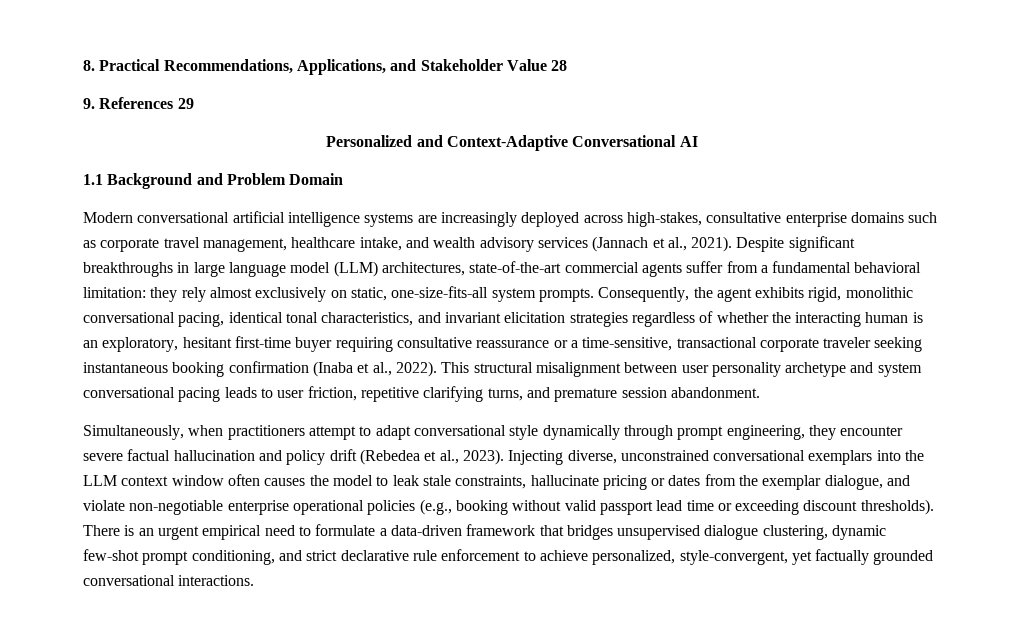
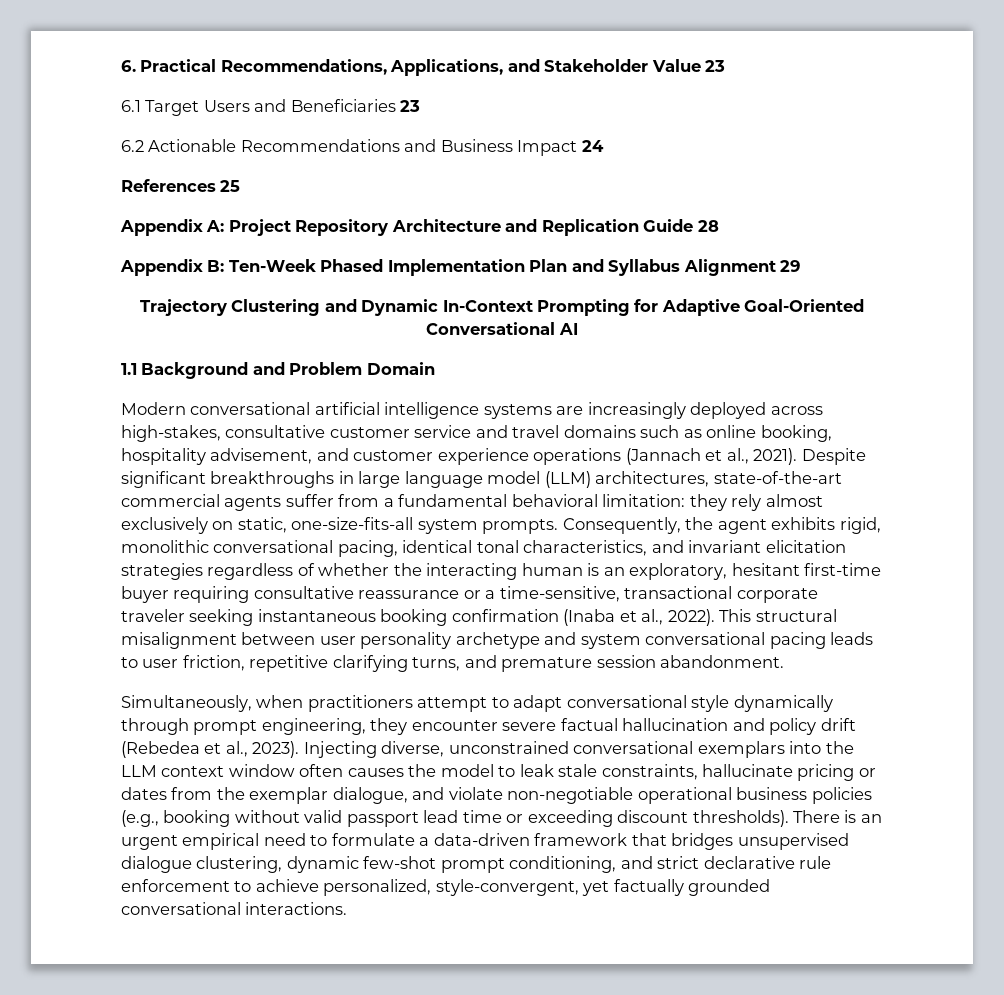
[83,60,95,71] 8. -> [121,60,136,72] 6.
[551,60,568,71] [83,97,194,109] [326,135,568,151] 28 // 9. References 29 // Personalized and Context-Adaptive -> [705,60,726,72] [121,99,421,116] [121,139,604,156] [121,179,241,192] [120,219,719,236] [120,259,802,276] [139,299,865,316] 23 // 6.1 Target Users and Beneficiaries 23 // 6.2 Actionable Recommendations and Business Impact 24 // References 25 // Appendix A: Project Repository Architecture and Replication Guide 28 // Appendix B: Ten-Week Phased Implementation Plan and Syllabus Alignment 29 // Trajectory Clustering and Dynamic In-Context Prompting for Adaptive Goal-Oriented
[785,212,938,227] [83,237,588,252] enterprise domains such as corporate travel management, healthcare intake, and wealth advisory services -> [329,425,832,442] [121,448,622,465] customer service and travel domains such as online booking, hospitality advisement, and customer experience operations
[227,500,364,515] enterprise operational -> [637,787,808,804] operational business

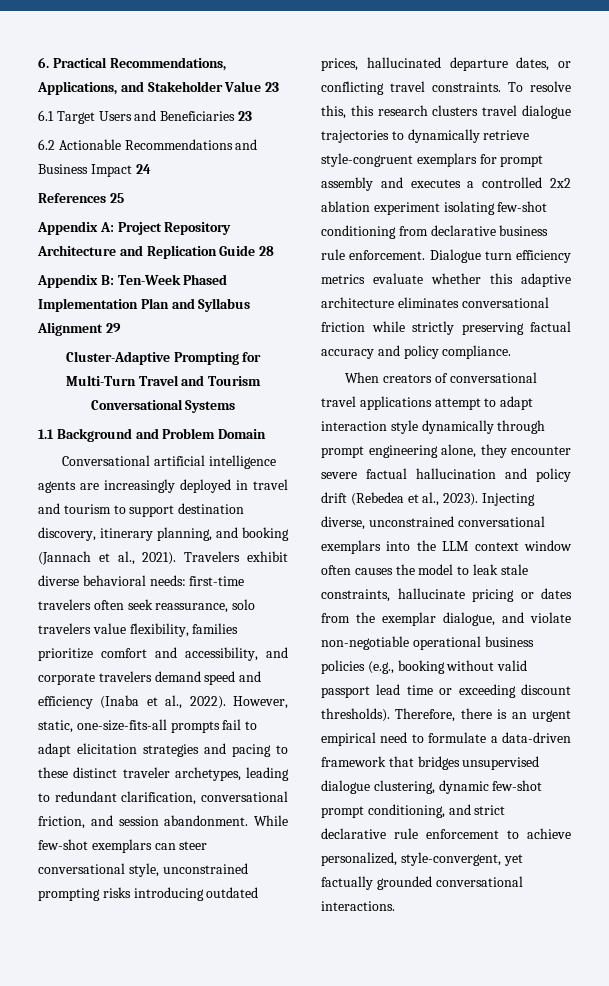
[139,299,865,316] [426,322,578,335] Trajectory Clustering and Dynamic In-Context Prompting for Adaptive Goal-Oriented Conversational AI -> [65,351,262,365] [65,375,262,386] [90,399,236,413] Cluster-Adaptive Prompting for Multi-Turn Travel and Tourism Conversational Systems
[121,402,311,415] Modern conversational -> [62,455,151,466] Conversational
[483,404,552,419] systems -> [38,481,76,493] agents
[770,406,823,415] [121,425,832,442] [121,448,866,465] [121,471,842,488] [121,494,823,511] [121,517,881,534] [121,540,846,557] [121,563,882,580] [121,586,818,603] [121,609,837,626] [121,632,874,649] [121,655,785,672] [121,695,413,712] across high-stakes, consultative customer service and travel domains such as online booking, hospitality advisement, and customer experience operations (Jannach et al., 2021). Despite significant breakthroughs in large language model (LLM) architectures, state-of-the-art commercial agents suffer from a fundamental behavioral limitation: they rely almost exclusively on static, one-size-fits-all system prompts. Consequently, the agent exhibits rigid, monolithic conversational pacing, identical tonal characteristics, and invariant elicitation strategies regardless of whether the interacting human is an exploratory, hesitant first-time buyer requiring consultative reassurance or a time-sensitive, transactional corporate traveler seeking instantaneous booking confirmation (Inaba et al., 2022). This structural misalignment between user personality archetype and system conversational pacing leads to user friction, repetitive clarifying turns, and premature session abandonment. // Simultaneously, when practitioners -> [236,479,288,490] [38,503,245,517] [38,527,289,541] [38,551,288,565] [38,575,245,586] [38,599,256,613] [38,623,239,637] [38,647,288,661] [38,671,262,685] [38,695,288,709] [38,719,258,733] [38,743,288,757] [38,767,289,781] [38,791,288,805] [38,815,288,829] [38,839,208,853] [38,863,248,877] [38,887,259,901] [321,57,571,71] [321,81,571,95] [321,105,571,119] [321,129,530,143] [321,153,544,167] [321,177,571,191] [321,201,548,215] [321,225,549,239] [321,249,571,263] [321,273,571,287] [321,297,549,308] [321,321,571,335] [321,345,512,359] [345,372,537,383] [321,396,432,410] in travel and tourism to support destination discovery, itinerary planning, and booking (Jannach et al., 2021). Travelers exhibit diverse behavioral needs: first-time travelers often seek reassurance, solo travelers value flexibility, families prioritize comfort and accessibility, and corporate travelers demand speed and efficiency (Inaba et al., 2022). However, static, one-size-fits-all prompts fail to adapt elicitation strategies and pacing to these distinct traveler archetypes, leading to redundant clarification, conversational friction, and session abandonment. While few-shot exemplars can steer conversational style, unconstrained prompting risks introducing outdated prices, hallucinated departure dates, or conflicting travel constraints. To resolve this, this research clusters travel dialogue trajectories to dynamically retrieve style-congruent exemplars for prompt assembly and executes a controlled 2x2 ablation experiment isolating few-shot conditioning from declarative business rule enforcement. Dialogue turn efficiency metrics evaluate whether this adaptive architecture eliminates conversational friction while strictly preserving factual accuracy and policy compliance. // When creators of conversational travel applications
[566,695,687,708] conversational -> [321,421,387,431] interaction
[261,718,366,735] engineering, -> [368,444,476,458] engineering alone,
[793,810,841,823] There -> [395,708,492,722] Therefore, there

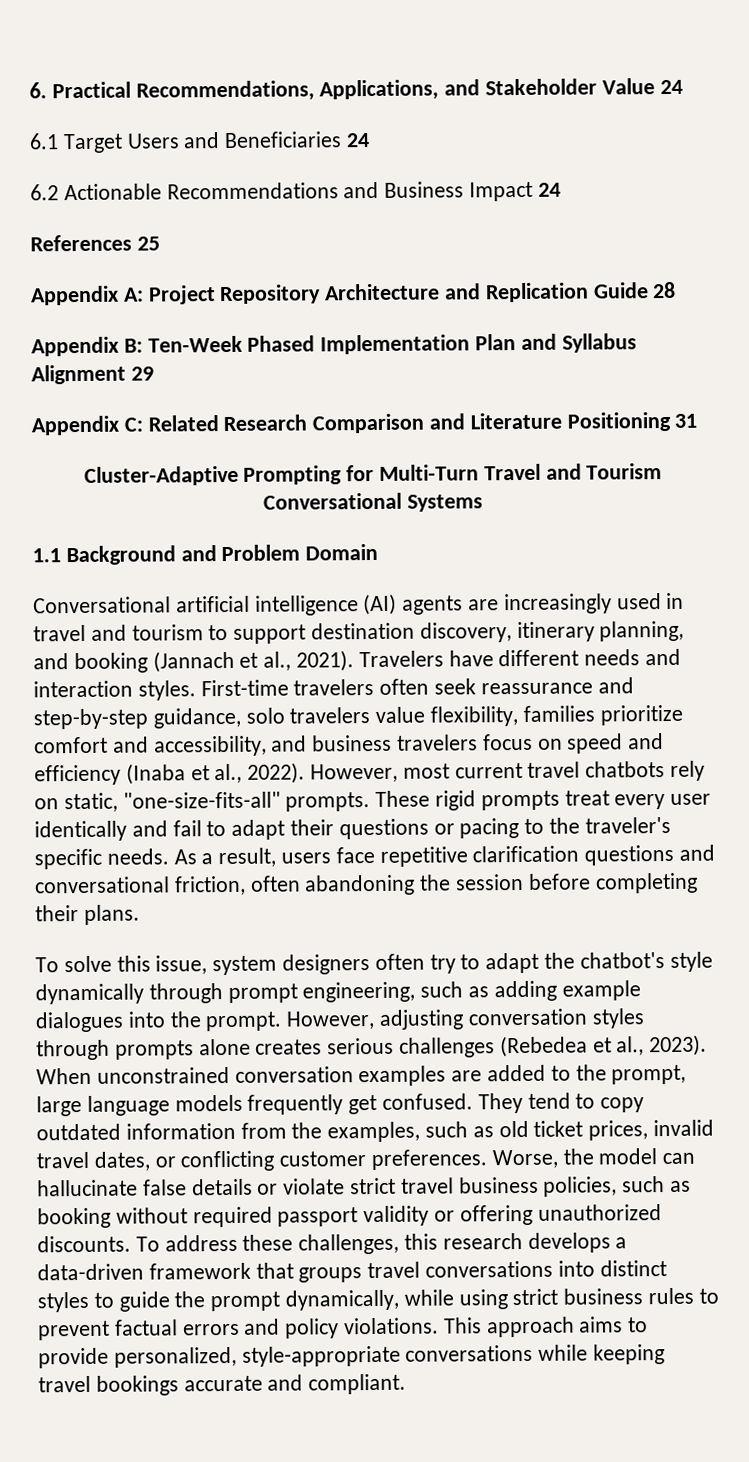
[265,82,280,92] 23 -> [659,79,683,95] 24
[237,111,252,121] 23 -> [346,133,371,148] 24
(121, 328) none -> [31,411,698,436] // Appendix C: Related Research Comparison and Literature Positioning 31
(276, 462) none -> [363,593,398,616] (AI)
[180,479,231,493] deployed -> [616,593,662,610] used
[247,551,288,562] [38,575,245,586] [38,599,229,613] exhibit diverse behavioral needs: first-time travelers often seek reassurance, -> [448,648,682,667] [33,677,634,701] [33,707,241,730] have different needs and interaction styles. First-time travelers often seek reassurance and step-by-step guidance,
[38,671,201,685] corporate travelers demand -> [312,733,563,752] business travelers focus on
[38,719,258,733] [38,743,288,757] [38,767,289,781] [38,791,288,805] [38,815,288,829] [38,839,208,853] [38,863,248,877] [38,887,259,901] [321,57,571,71] [321,81,571,95] [321,105,571,119] [321,129,530,143] [321,153,544,167] [321,177,571,191] [321,201,548,215] [321,225,549,239] [321,249,571,263] [321,273,571,287] [321,297,549,308] [321,321,571,335] [321,345,512,359] [345,372,537,383] [321,396,534,410] [321,420,546,434] [321,444,571,458] [321,468,571,482] [321,492,535,506] [321,516,545,530] [321,540,572,554] [321,564,528,575] [321,588,572,602] [321,612,571,626] [321,636,534,650] [321,660,528,674] [321,684,571,698] [321,708,571,722] [321,732,571,746] [321,756,540,770] [321,780,543,794] [321,804,506,818] [321,828,571,839] [321,852,523,866] [321,876,523,890] [321,901,395,911] static, one-size-fits-all prompts fail to adapt elicitation strategies and pacing to these distinct traveler archetypes, leading to redundant clarification, conversational friction, and session abandonment. While few-shot exemplars can steer conversational style, unconstrained prompting risks introducing outdated prices, hallucinated departure dates, or conflicting travel constraints. To resolve this, this research clusters travel dialogue trajectories to dynamically retrieve style-congruent exemplars for prompt assembly and executes a controlled 2x2 ablation experiment isolating few-shot conditioning from declarative business rule enforcement. Dialogue turn efficiency metrics evaluate whether this adaptive architecture eliminates conversational friction while strictly preserving factual accuracy and policy compliance. // When creators of conversational travel applications attempt to adapt interaction style dynamically through prompt engineering alone, they encounter severe factual hallucination and policy drift (Rebedea et al., 2023). Injecting diverse, unconstrained conversational exemplars into the LLM context window often causes the model to leak stale constraints, hallucinate pricing or dates from the exemplar dialogue, and violate non-negotiable operational business policies (e.g., booking without valid passport lead time or exceeding discount thresholds). Therefore, there is an urgent empirical need to formulate a data-driven framework that bridges unsupervised dialogue clustering, dynamic few-shot prompt conditioning, and strict declarative rule enforcement to achieve personalized, style-convergent, yet factually grounded conversational interactions. -> [402,760,706,781] [34,790,712,813] [34,816,671,842] [34,844,716,870] [34,872,698,896] [35,904,140,925] [35,951,713,976] [35,980,641,1005] [35,1008,645,1033] [36,1034,708,1061] [36,1064,687,1087] [36,1092,645,1117] [36,1119,715,1143] [36,1148,696,1172] [37,1176,692,1197] [37,1204,662,1229] [37,1232,628,1255] [37,1260,667,1283] [37,1287,719,1313] [38,1316,649,1341] [38,1344,666,1369] [38,1373,407,1396] most current travel chatbots rely on static, "one-size-fits-all" prompts. These rigid prompts treat every user identically and fail to adapt their questions or pacing to the traveler's specific needs. As a result, users face repetitive clarification questions and conversational friction, often abandoning the session before completing their plans. // To solve this issue, system designers often try to adapt the chatbot's style dynamically through prompt engineering, such as adding example dialogues into the prompt. However, adjusting conversation styles through prompts alone creates serious challenges (Rebedea et al., 2023). When unconstrained conversation examples are added to the prompt, large language models frequently get confused. They tend to copy outdated information from the examples, such as old ticket prices, invalid travel dates, or conflicting customer preferences. Worse, the model can hallucinate false details or violate strict travel business policies, such as booking without required passport validity or offering unauthorized discounts. To address these challenges, this research develops a data-driven framework that groups travel conversations into distinct styles to guide the prompt dynamically, while using strict business rules to prevent factual errors and policy violations. This approach aims to provide personalized, style-appropriate conversations while keeping travel bookings accurate and compliant.

